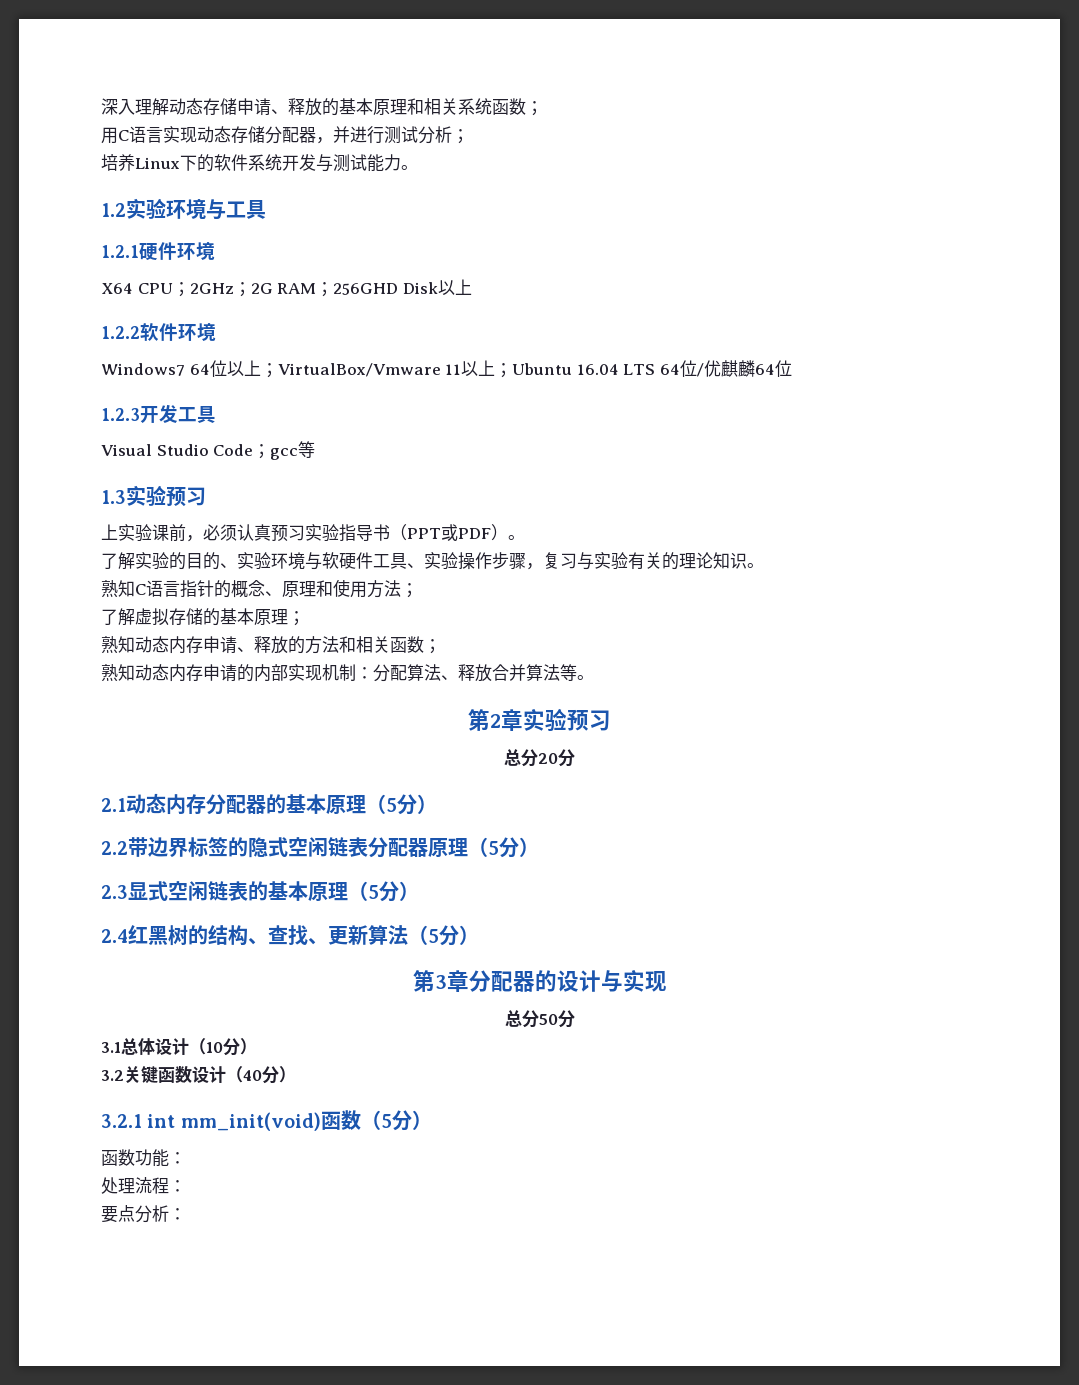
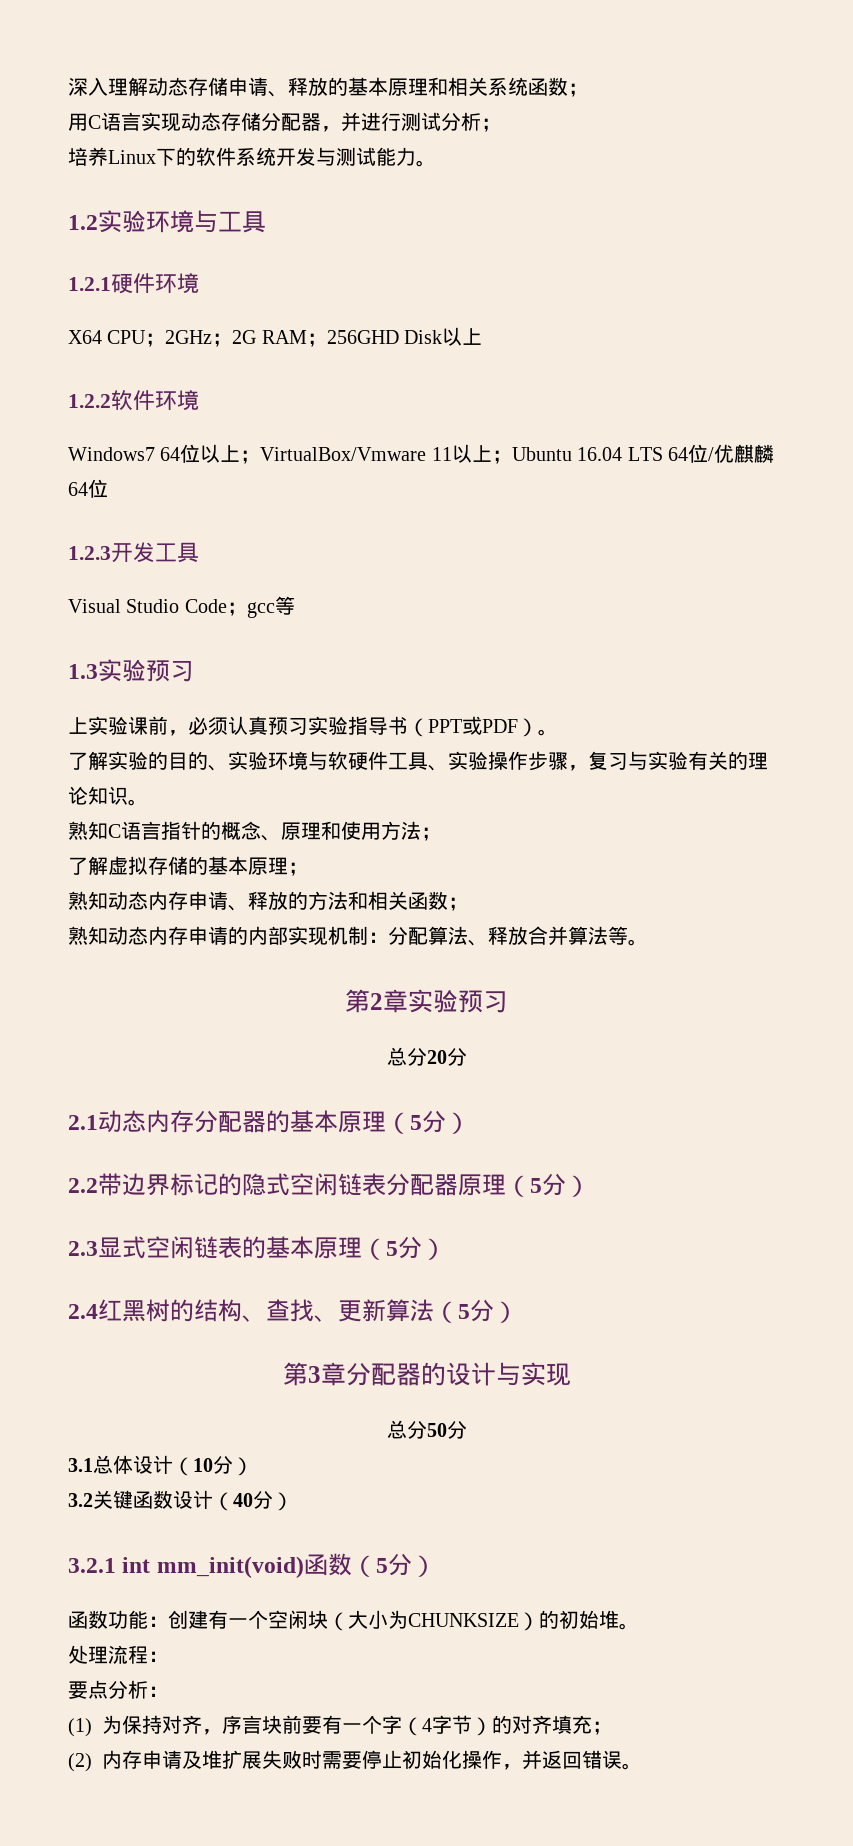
[208,837,228,857] 签 -> [194,1173,218,1195] 记
(186, 1158) none -> [168,1610,639,1631] 创建有一个空闲块（大小为CHUNKSIZE）的初始堆。
(186, 1214) none -> [68,1715,612,1737] [68,1750,642,1772] // (1)为保持对齐，序言块前要有一个字（4字节）的对齐填充； // (2)内存申请及堆扩展失败时需要停止初始化操作，并返回错误。

